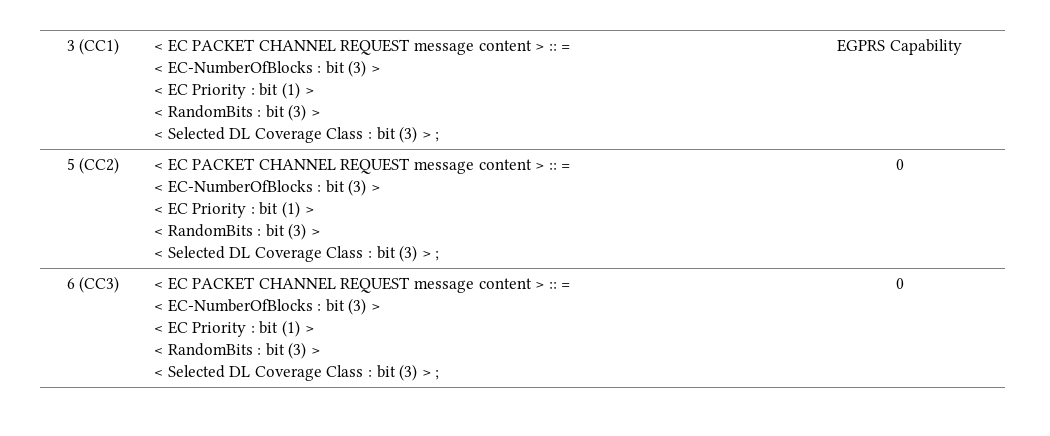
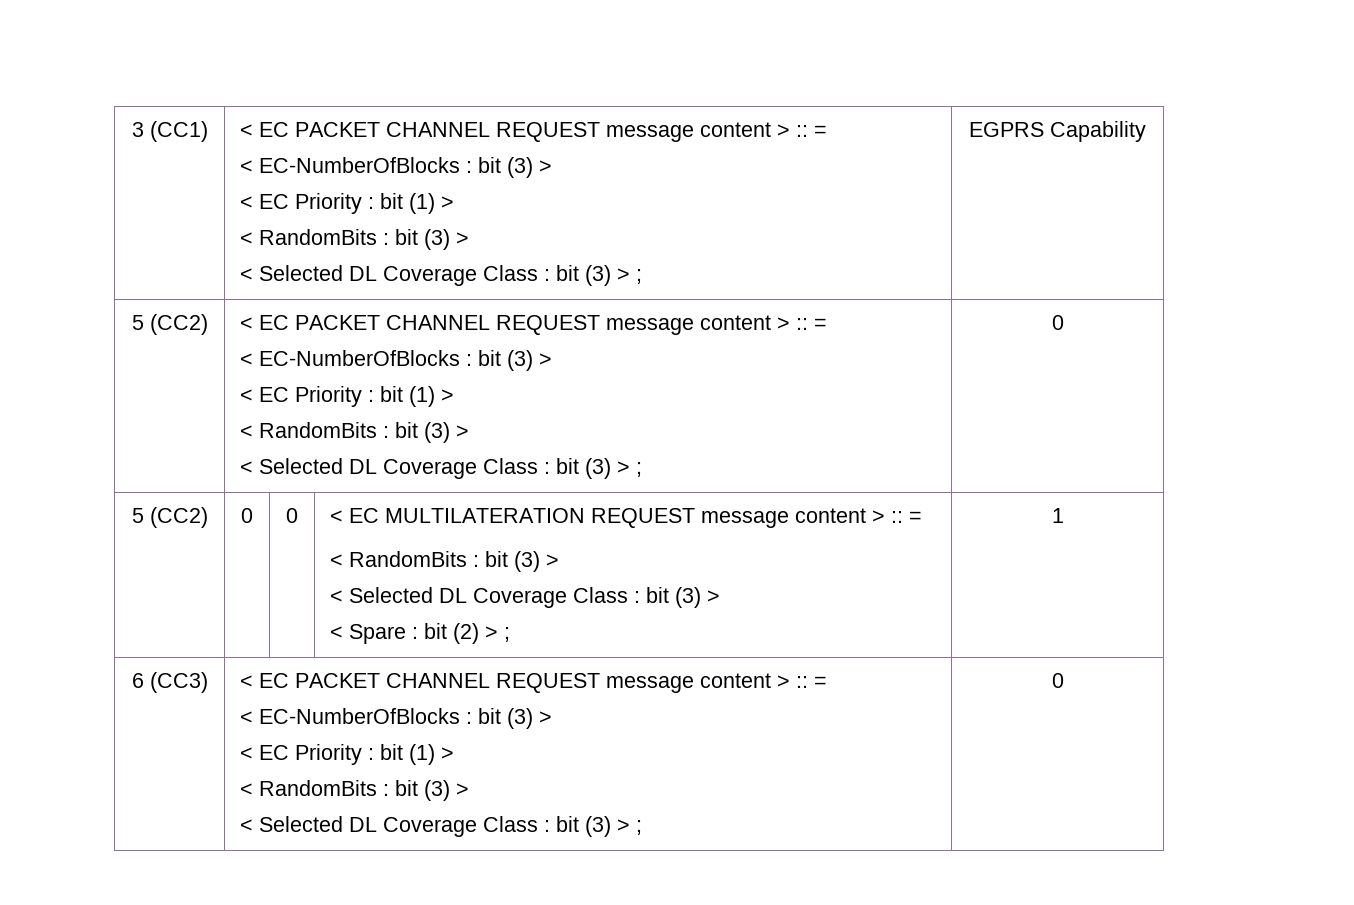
(904, 164) none -> [131,507,208,528] [241,508,253,523] [286,508,298,523] [330,508,923,528] [330,551,560,572] [330,587,721,608] [330,623,511,644] [1051,508,1064,523] // 5 (CC2) | 0 | 0 | < EC MULTILATERATION REQUEST message content > :: = // < RandomBits : bit (3) > // < Selected DL Coverage Class : bit (3) > // < Spare : bit (2) > ; | 1

